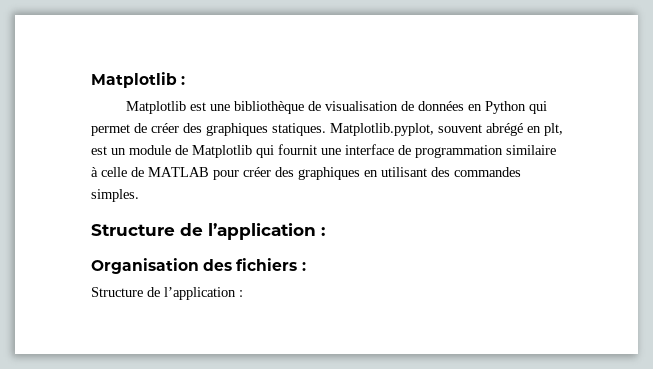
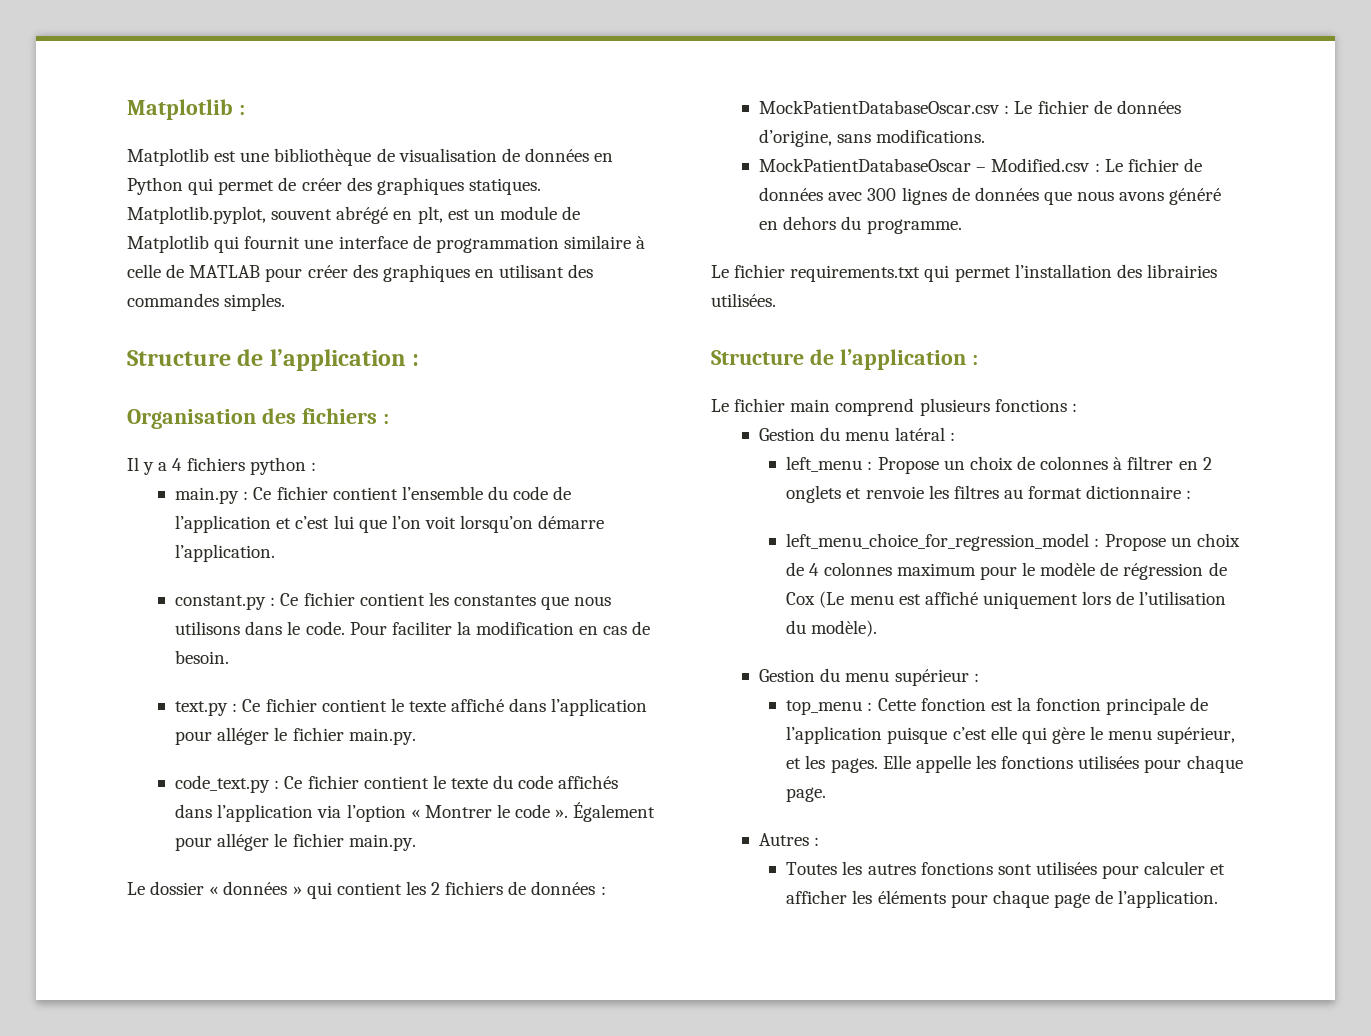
[91,287,243,300] Structure de l’application : -> [127,457,316,475] [175,486,572,504] [175,515,605,533] [175,544,276,562] [175,592,612,610] [175,621,651,635] [175,650,230,664] [175,698,648,716] [175,727,416,745] [175,775,619,793] [175,802,656,822] [175,833,416,851] [127,881,606,899] [759,100,1181,114] [759,129,986,147] [759,158,1202,172] [759,187,1222,205] [759,216,962,234] [711,264,1217,282] [711,293,776,307] [711,349,978,370] [711,398,1077,416] [759,427,955,441] [786,456,1212,474] [786,485,1192,503] [786,533,1240,551] [786,562,1227,580] [786,591,1227,609] [786,620,878,637] [759,668,979,686] [786,697,1209,715] [786,726,1236,744] [786,755,1243,773] [786,787,827,802] [759,833,820,846] [786,861,1226,879] [786,890,1219,908] Il y a 4 fichiers python : // main.py : Ce fichier contient l’ensemble du code de l’application et c’est lui que l’on voit lorsqu’on démarre l’application. // constant.py : Ce fichier contient les constantes que nous utilisons dans le code. Pour faciliter la modification en cas de besoin. // text.py : Ce fichier contient le texte affiché dans l’application pour alléger le fichier main.py. // code_text.py : Ce fichier contient le texte du code affichés dans l’application via l’option « Montrer le code ». Également pour alléger le fichier main.py. // Le dossier « données » qui contient les 2 fichiers de données : // MockPatientDatabaseOscar.csv : Le fichier de données d’origine, sans modifications. // MockPatientDatabaseOscar – Modified.csv : Le fichier de données avec 300 lignes de données que nous avons généré en dehors du programme. // Le fichier requirements.txt qui permet l’installation des librairies utilisées. // Structure de l’application : // Le fichier main comprend plusieurs fonctions : // Gestion du menu latéral : // left_menu : Propose un choix de colonnes à filtrer en 2 onglets et renvoie les filtres au format dictionnaire : // left_menu_choice_for_regression_model : Propose un choix de 4 colonnes maximum pour le modèle de régression de Cox (Le menu est affiché uniquement lors de l’utilisation du modèle). // Gestion du menu supérieur : // top_menu : Cette fonction est la fonction principale de l’application puisque c’est elle qui gère le menu supérieur, et les pages. Elle appelle les fonctions utilisées pour chaque page. // Autres : // Toutes les autres fonctions sont utilisées pour calculer et afficher les éléments pour chaque page de l’application.

